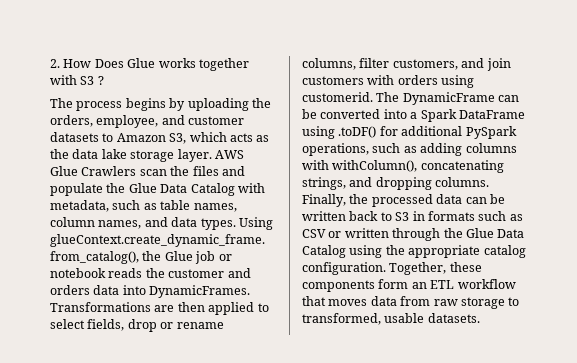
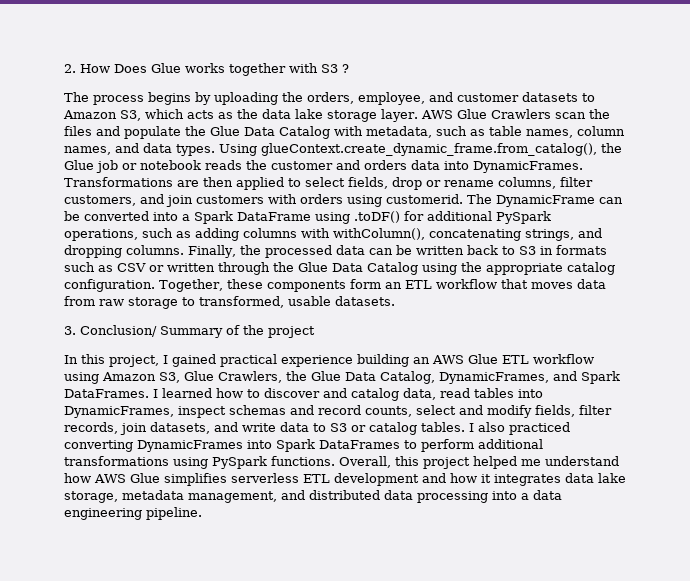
(480, 318) none -> [64,325,315,338] [64,354,594,367] [64,371,620,384] [64,388,543,401] [64,405,612,418] [64,422,570,435] [64,439,543,452] [64,456,619,469] [64,473,626,486] [64,490,562,503] [64,507,202,520] // 3. Conclusion/ Summary of the project // In this project, I gained practical experience building an AWS Glue ETL workflow using Amazon S3, Glue Crawlers, the Glue Data Catalog, DynamicFrames, and Spark DataFrames. I learned how to discover and catalog data, read tables into DynamicFrames, inspect schemas and record counts, select and modify fields, filter records, join datasets, and write data to S3 or catalog tables. I also practiced converting DynamicFrames into Spark DataFrames to perform additional transformations using PySpark functions. Overall, this project helped me understand how AWS Glue simplifies serverless ETL development and how it integrates data lake storage, metadata management, and distributed data processing into a data engineering pipeline.

